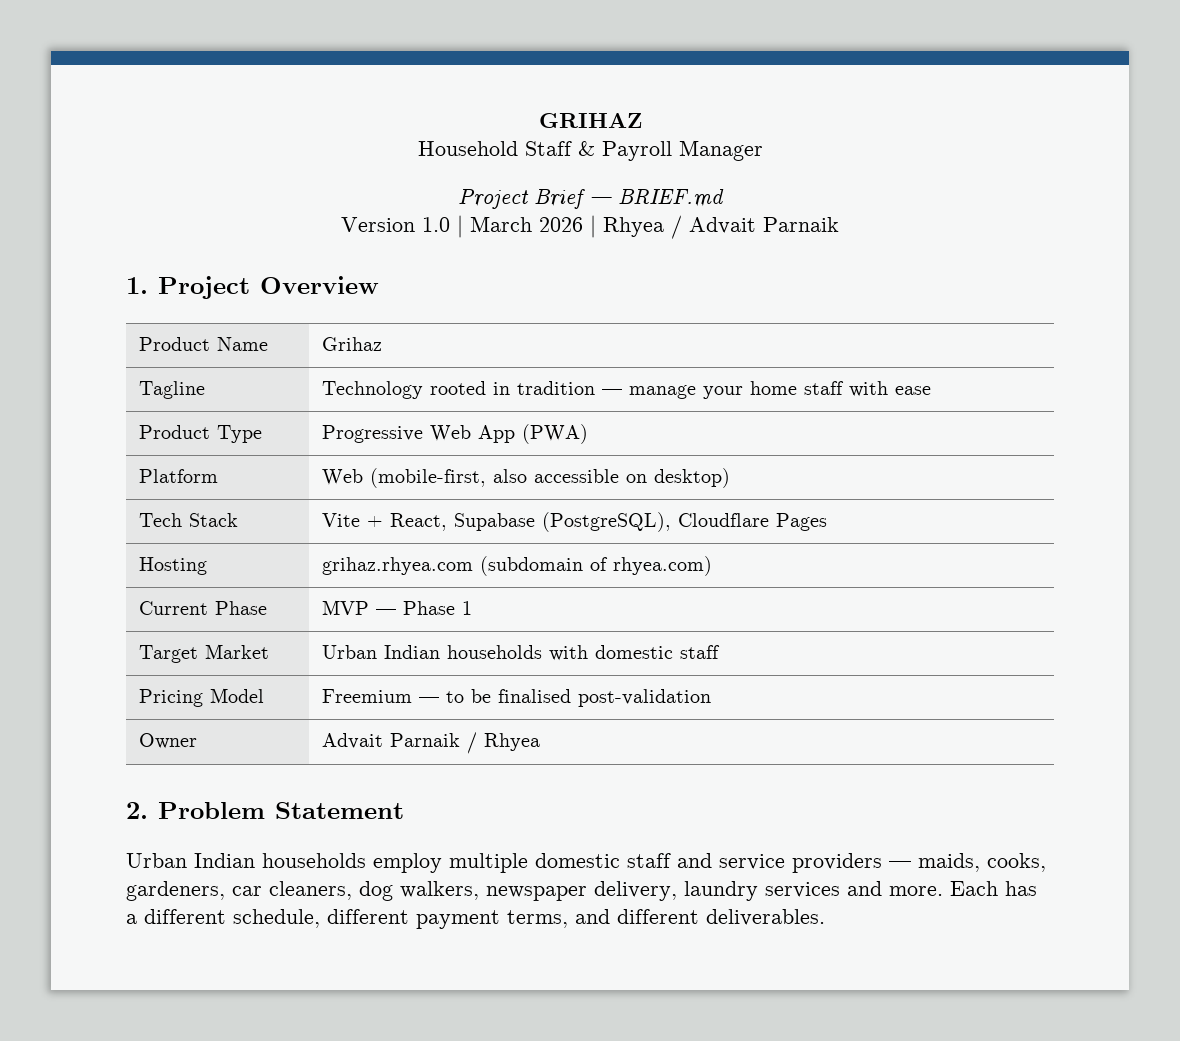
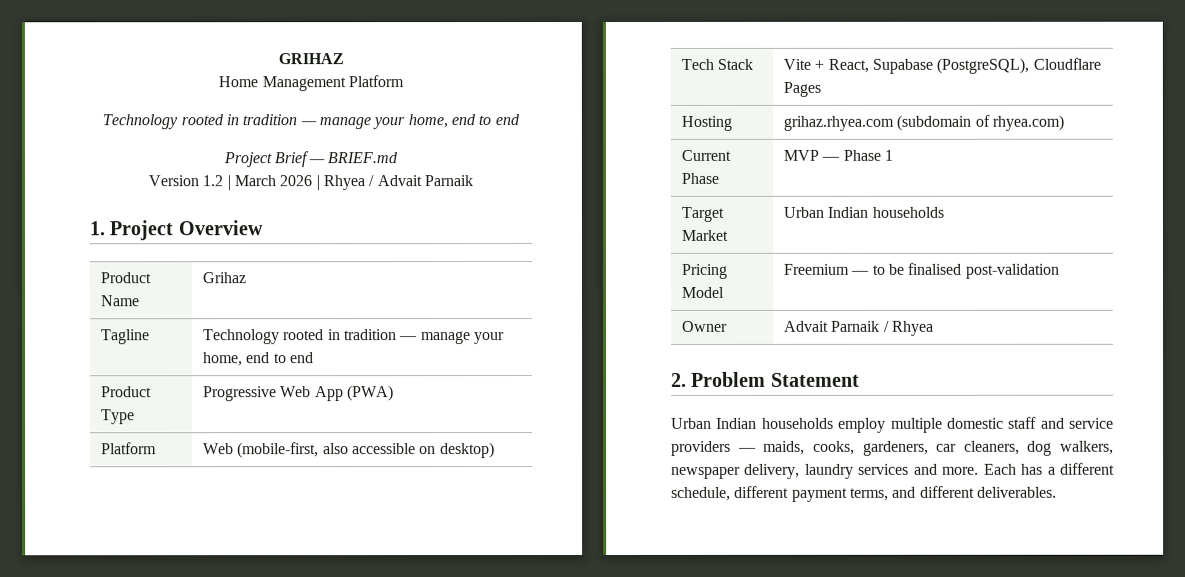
[417,140,763,161] Household Staff & Payroll Manager -> [218,75,404,92] [102,114,520,130] Home Management Platform // Technology rooted in tradition — manage your home, end to end
[422,217,450,232] 1.0 -> [202,175,224,187] 1.2
[750,381,932,397] home staff with ease -> [203,352,314,367] home, end to end
[549,645,721,661] with domestic staff -> (944, 212) none

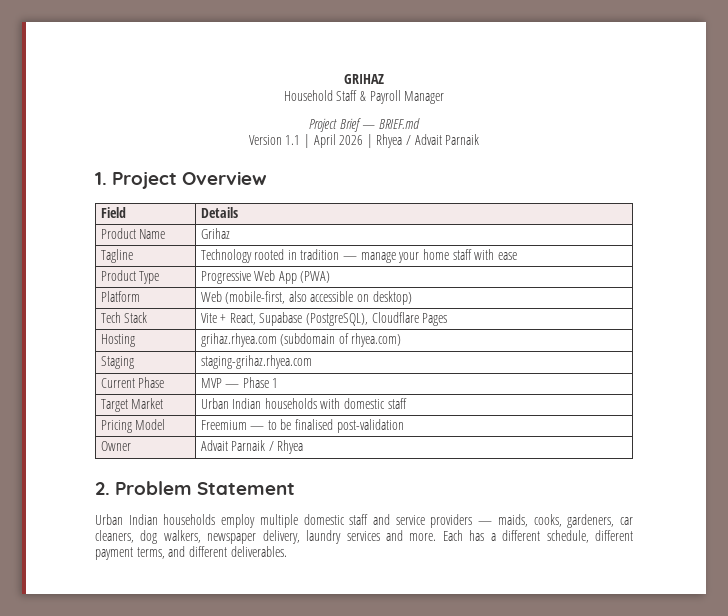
[218,75,404,92] [102,114,520,130] Home Management Platform // Technology rooted in tradition — manage your home, end to end -> [283,90,445,104] Household Staff & Payroll Manager
[202,175,277,191] 1.2 | March -> [285,134,336,148] 1.1 | April
(263, 228) none -> [100,207,126,218] [200,207,238,218] // Field | Details
[203,352,314,367] home, end to end -> [423,249,517,260] home staff with ease
(1064, 122) none -> [100,356,134,369] [200,355,312,369] // Staging | staging-grihaz.rhyea.com
(944, 212) none -> [320,398,407,409] with domestic staff

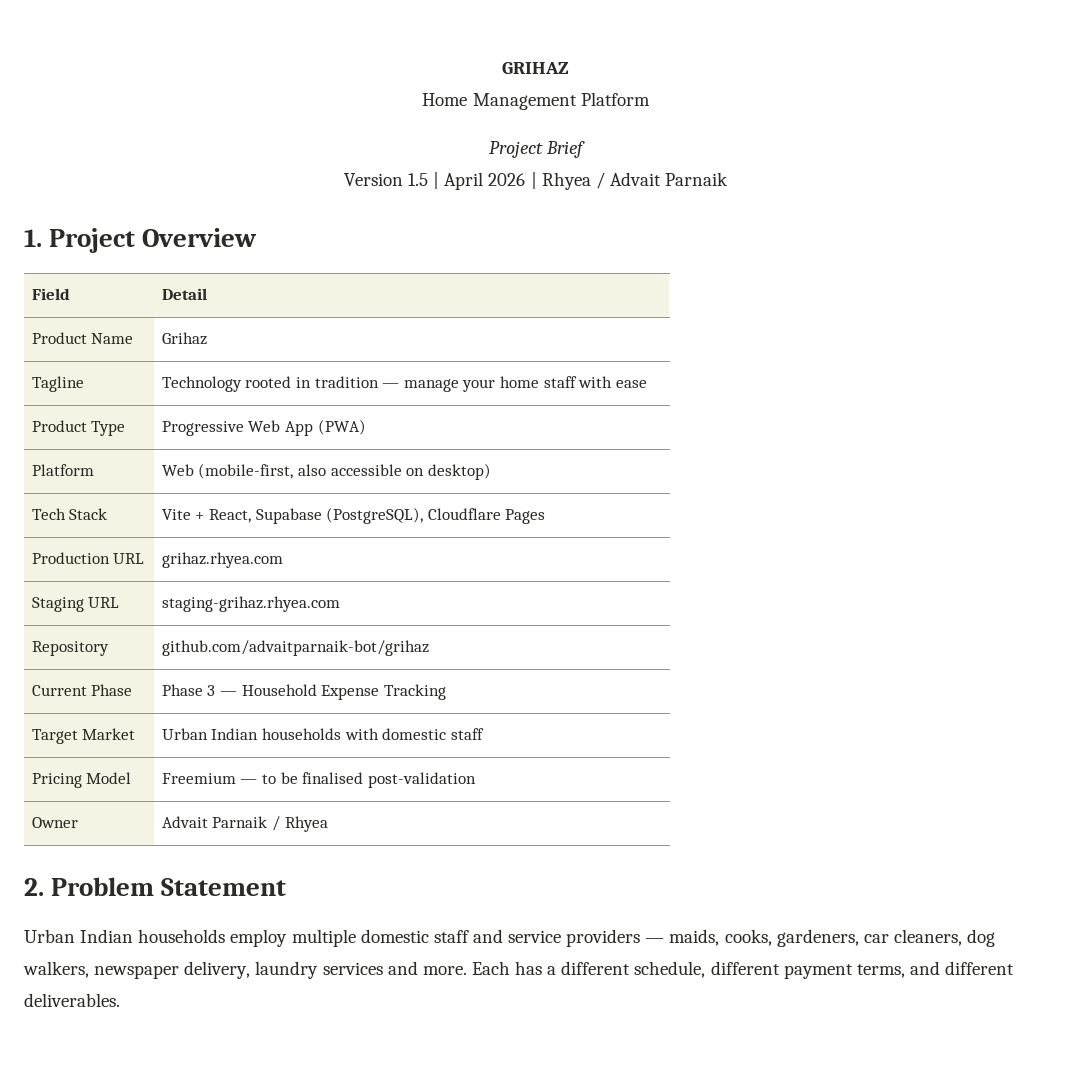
[283,90,445,104] Household Staff & Payroll Manager -> [422,92,650,110] Home Management Platform
[362,118,420,129] — BRIEF.md -> (586, 149) none
[285,135,301,145] 1.1 -> [408,173,429,186] 1.5
[200,207,238,218] Details -> [161,288,207,300] Detail
[100,334,135,347] Hosting -> [31,552,145,564] Production URL
[280,333,402,347] (subdomain of rhyea.com) -> (283, 560) none
(134, 362) none -> [88,597,120,608] URL
(312, 362) none -> [31,641,109,656] [161,640,429,656] // Repository | github.com/advaitparnaik-bot/grihaz
[200,377,279,388] MVP — Phase 1 -> [161,684,446,700] Phase 3 — Household Expense Tracking

